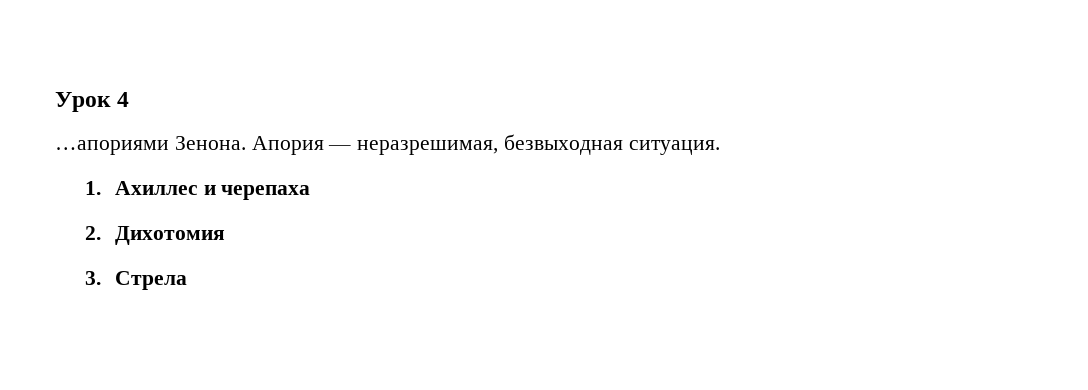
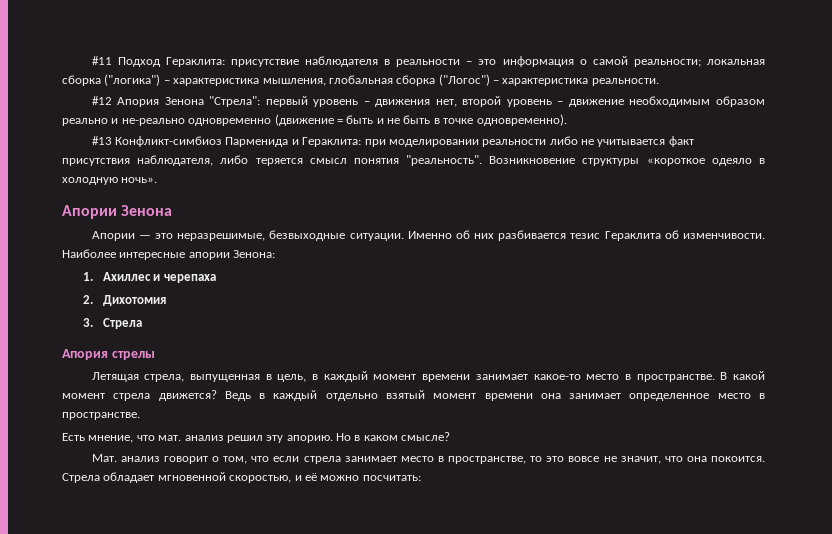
[55,92,130,112] [55,134,720,155] Урок 4 // …апориями Зенона. Апория — неразрешимая, безвыходная ситуация. -> [91,56,766,67] [62,74,659,86] [91,96,765,107] [62,114,567,126] [91,136,694,147] [62,155,765,166] [62,177,158,185] [62,205,173,219] [91,230,765,241] [62,249,276,260] #11 Подход Гераклита: присутствие наблюдателя в реальности – это информация о самой реальности; локальная сборка ("логика") – характеристика мышления, глобальная сборка ("Логос") – характеристика реальности. // #12 Апория Зенона "Стрела": первый уровень – движения нет, второй уровень – движение необходимым образом реально и не-реально одновременно (движение = быть и не быть в точке одновременно). // #13 Конфликт-симбиоз Парменида и Гераклита: при моделировании реальности либо не учитывается факт присутствия наблюдателя, либо теряется смысл понятия "реальность". Возникновение структуры «короткое одеяло в холодную ночь». // Апории Зенона // Апории — это неразрешимые, безвыходные ситуации. Именно об них разбивается тезис Гераклита об изменчивости. Наиболее интересные апории Зенона:
(187, 280) none -> [62,349,155,360] [91,371,765,382] [62,390,766,401] [62,412,140,420] [62,432,451,443] [91,454,765,464] [62,472,421,483] // Апория стрелы // Летящая стрела, выпущенная в цель, в каждый момент времени занимает какое-то место в пространстве. В какой момент стрела движется? Ведь в каждый отдельно взятый момент времени она занимает определенное место в пространстве. // Есть мнение, что мат. анализ решил эту апорию. Но в каком смысле? // Мат. анализ говорит о том, что если стрела занимает место в пространстве, то это вовсе не значит, что она покоится. Стрела обладает мгновенной скоростью, и её можно посчитать:

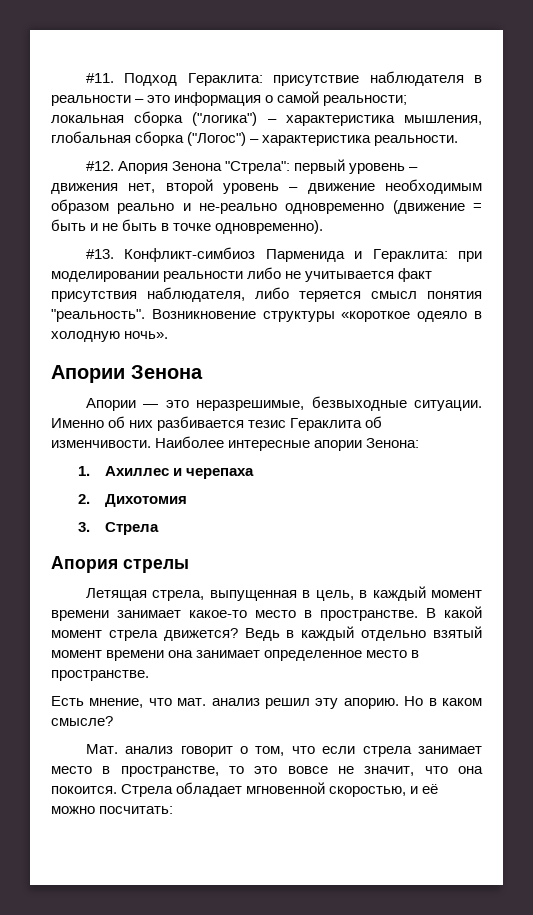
[91,56,112,65] #11 -> [85,73,114,83] #11.
[91,96,112,105] #12 -> [85,161,114,171] #12.
[91,136,112,145] #13 -> [85,249,114,259] #13.

